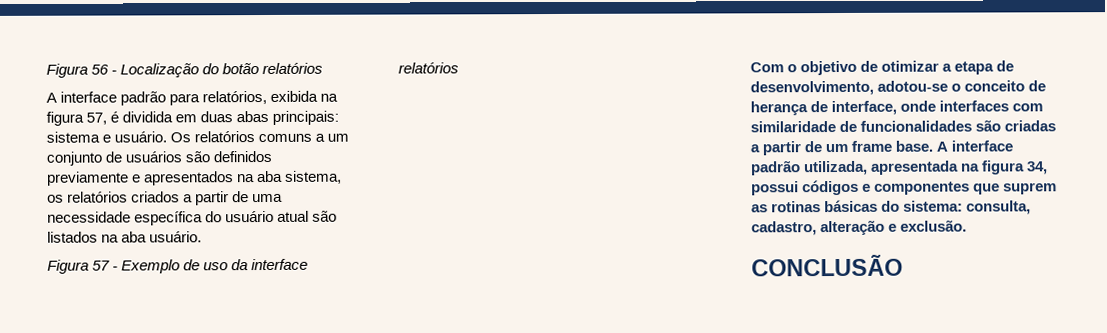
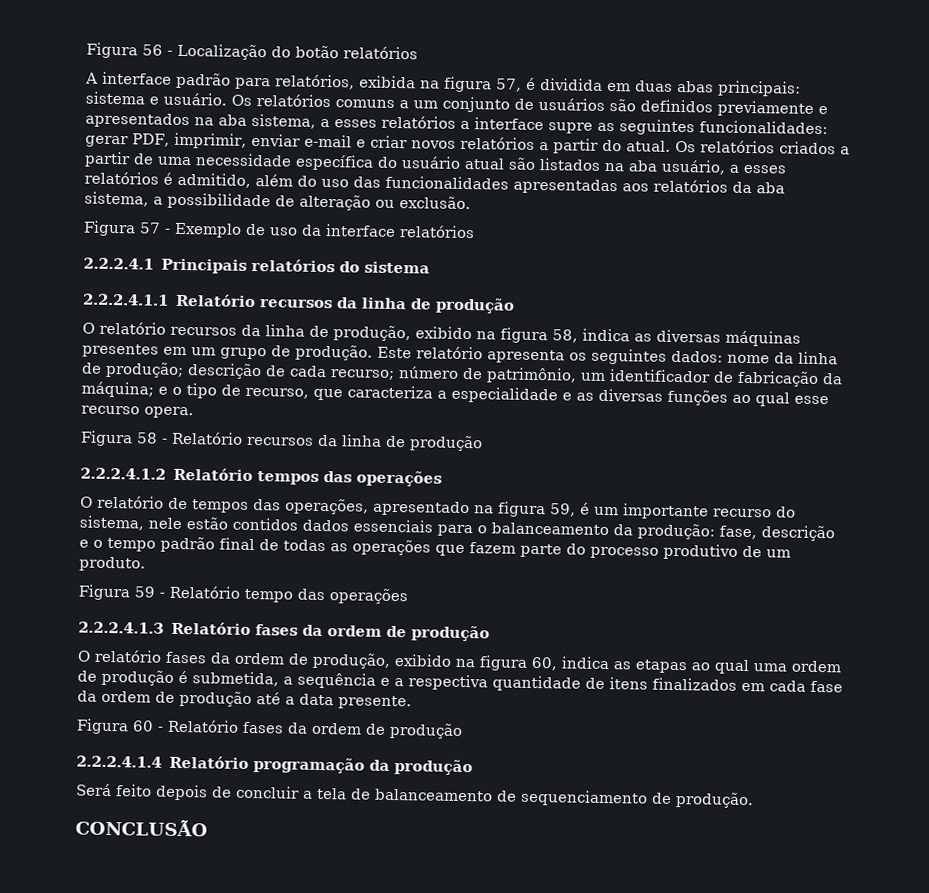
[47,194,64,203] os -> [320,115,828,136] [85,132,696,154] a esses relatórios a interface supre as seguintes funcionalidades: gerar PDF, imprimir, enviar e-mail e criar novos relatórios a partir do atual. Os
[149,231,203,243] usuário. -> [661,159,787,175] [84,171,785,195] [84,191,471,211] usuário, a esses relatórios é admitido, além do uso das funcionalidades apresentadas aos relatórios da aba sistema, a possibilidade de alteração ou exclusão.
[750,60,1015,76] [750,80,1047,96] [750,100,1044,116] [750,119,1057,133] [750,140,1014,156] [750,160,1049,176] [751,179,1058,196] [751,199,1032,215] [751,219,968,236] Com o objetivo de otimizar a etapa de desenvolvimento, adotou-se o conceito de herança de interface, onde interfaces com similaridade de funcionalidades são criadas a partir de um frame base. A interface padrão utilizada, apresentada na figura 34, possui códigos e componentes que suprem as rotinas básicas do sistema: consulta, cadastro, alteração e exclusão. -> [83,257,430,274] [82,293,515,314] [82,321,801,347] [82,343,838,365] [81,361,843,387] [81,381,829,407] [81,405,194,419] [80,430,483,452] [80,467,442,487] [80,495,796,520] [79,515,835,542] [79,536,791,560] [79,556,146,572] [78,584,408,605] [78,621,490,642] [77,649,842,675] [77,669,843,693] [77,690,412,710] [76,718,463,739] [76,755,473,776] [76,783,754,809] 2.2.2.4.1 Principais relatórios do sistema // 2.2.2.4.1.1 Relatório recursos da linha de produção // O relatório recursos da linha de produção, exibido na figura 58, indica as diversas máquinas presentes em um grupo de produção. Este relatório apresenta os seguintes dados: nome da linha de produção; descrição de cada recurso; número de patrimônio, um identificador de fabricação da máquina; e o tipo de recurso, que caracteriza a especialidade e as diversas funções ao qual esse recurso opera. // Figura 58 - Relatório recursos da linha de produção // 2.2.2.4.1.2 Relatório tempos das operações // O relatório de tempos das operações, apresentado na figura 59, é um importante recurso do sistema, nele estão contidos dados essenciais para o balanceamento da produção: fase, descrição e o tempo padrão final de todas as operações que fazem parte do processo produtivo de um produto. // Figura 59 - Relatório tempo das operações // 2.2.2.4.1.3 Relatório fases da ordem de produção // O relatório fases da ordem de produção, exibido na figura 60, indica as etapas ao qual uma ordem de produção é submetida, a sequência e a respectiva quantidade de itens finalizados em cada fase da ordem de produção até a data presente. // Figura 60 - Relatório fases da ordem de produção // 2.2.2.4.1.4 Relatório programação da produção // Será feito depois de concluir a tela de balanceamento de sequenciamento de produção.

